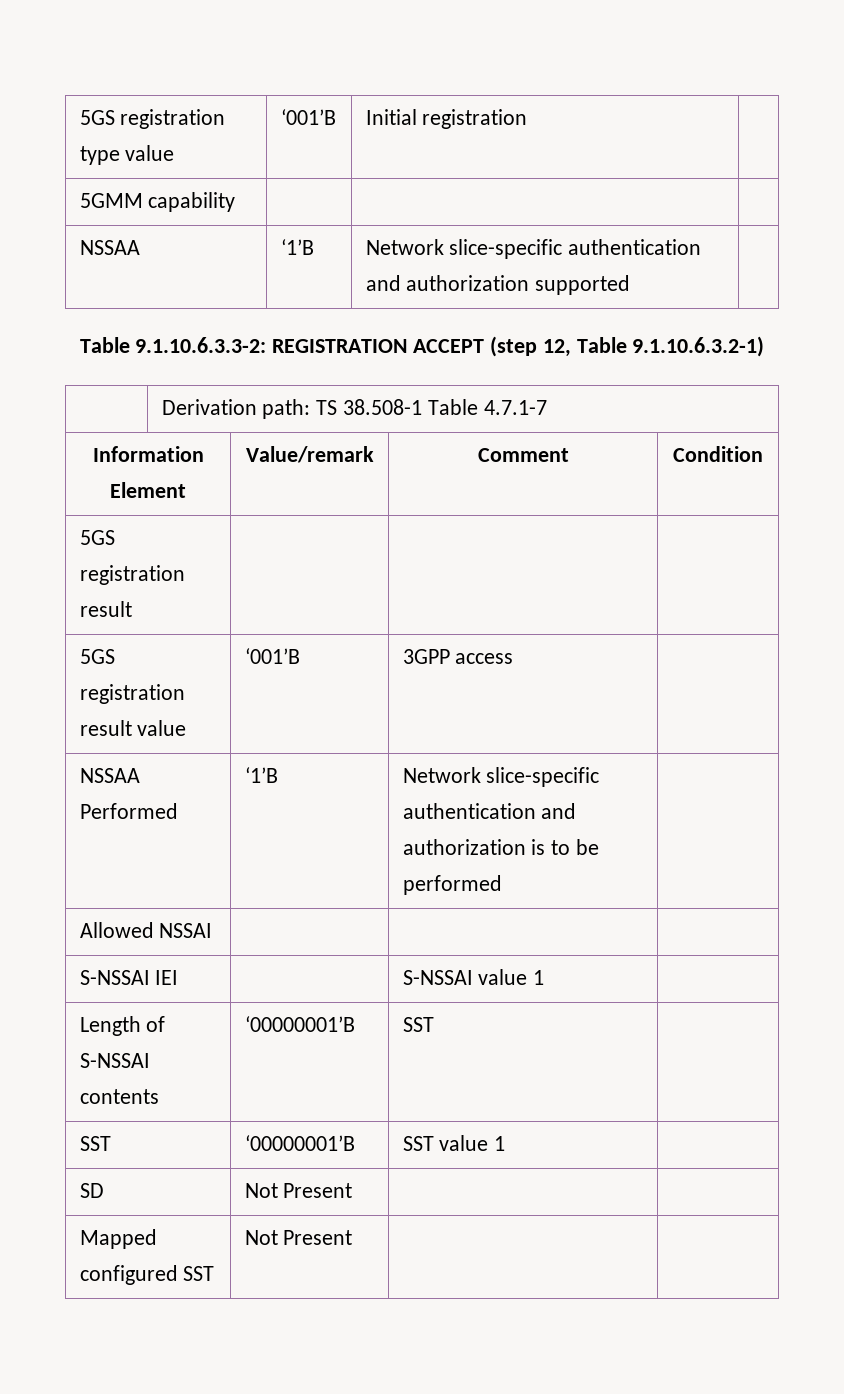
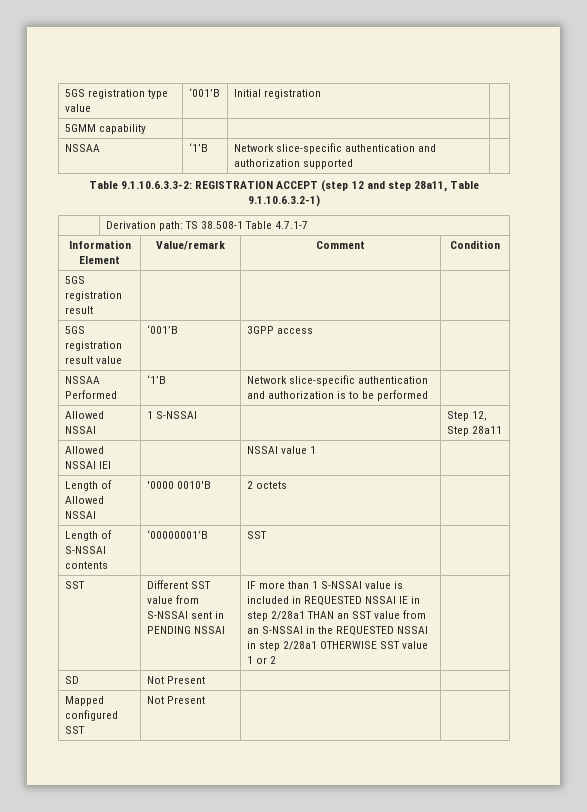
[542,339,571,357] 12, -> [351,181,447,192] 12 and step 28a11,
[79,970,150,985] | | // S-NSSAI -> [146,411,197,419] [446,411,487,421] [446,426,502,436] [64,446,104,454] [64,461,96,469] 1 S-NSSAI | | Step 12, Step 28a11 // Allowed NSSAI
[402,969,545,985] S-NSSAI value 1 | -> [246,446,316,454] [64,480,112,491] [64,496,104,504] [64,511,96,519] [146,481,211,489] [246,481,287,489] NSSAI value 1 | // Length of Allowed NSSAI | '0000 0010'B | 2 octets |
[244,1135,355,1151] ‘00000001’B | -> [146,580,211,589] [146,595,199,604] [146,611,224,619] [146,626,225,634] [246,581,404,589] [246,596,421,606] [246,610,427,621] [246,626,429,636] [246,641,378,651] Different SST value from S-NSSAI sent in PENDING NSSAI | IF more than 1 S-NSSAI value is included in REQUESTED NSSAI IE in step 2/28a1 THAN an SST value from an S-NSSAI in the REQUESTED NSSAI in step 2/28a1 OTHERWISE
(506, 1143) none -> [255,656,276,664] or 2

